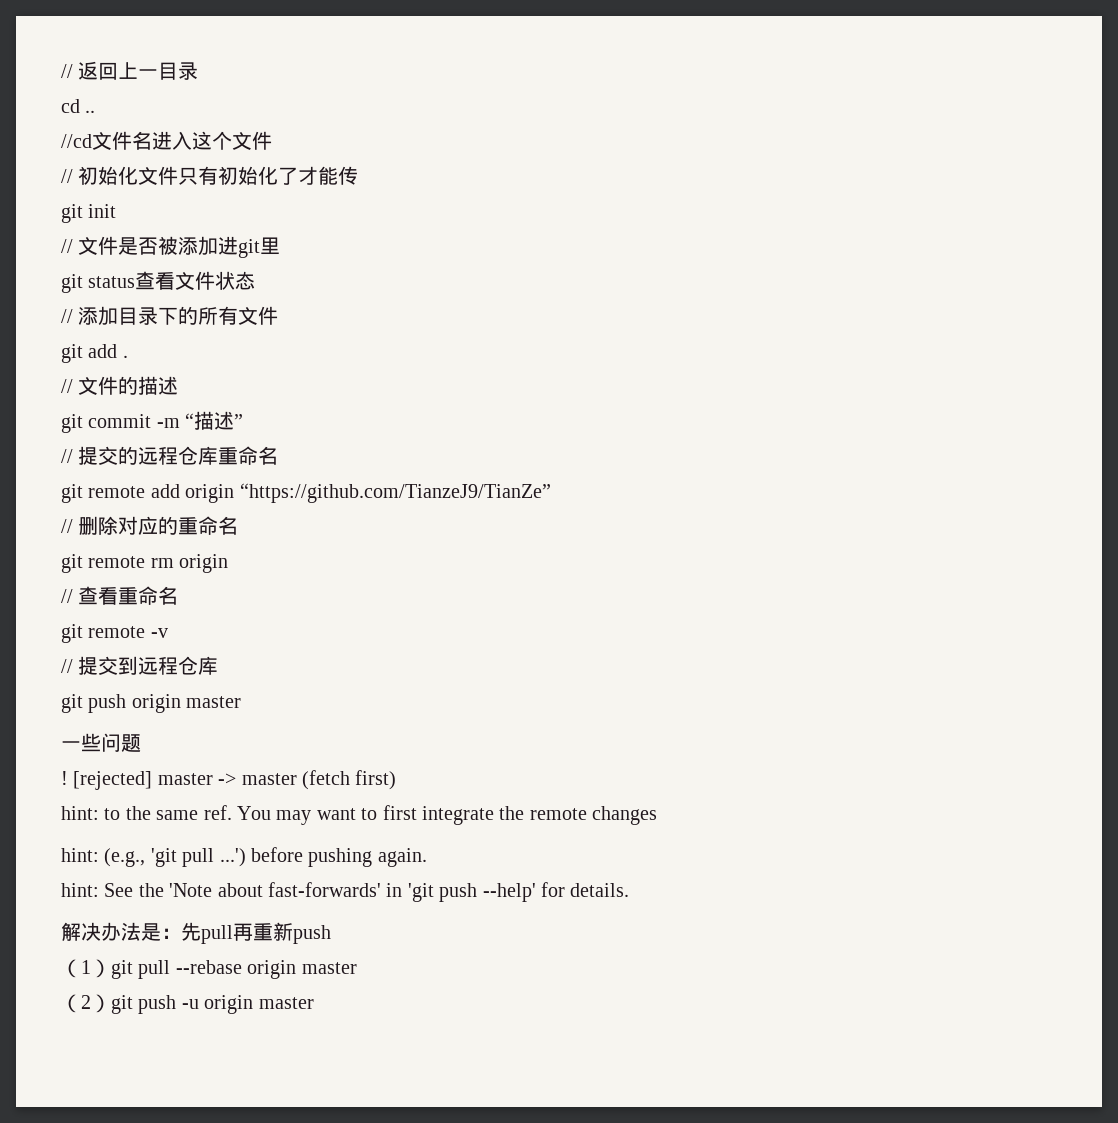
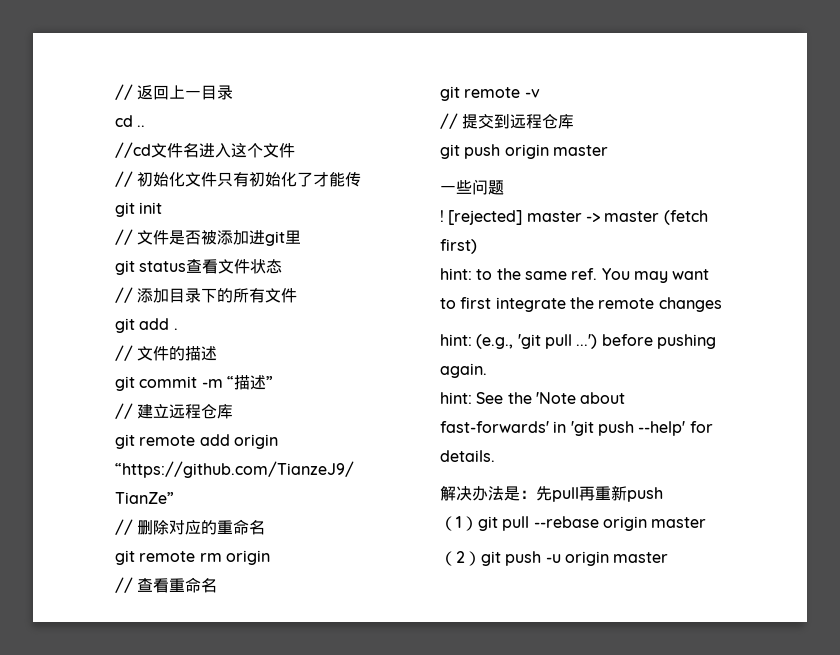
[78,446,279,465] 提交的远程仓库重命名 -> [137,404,234,419] 建立远程仓库

